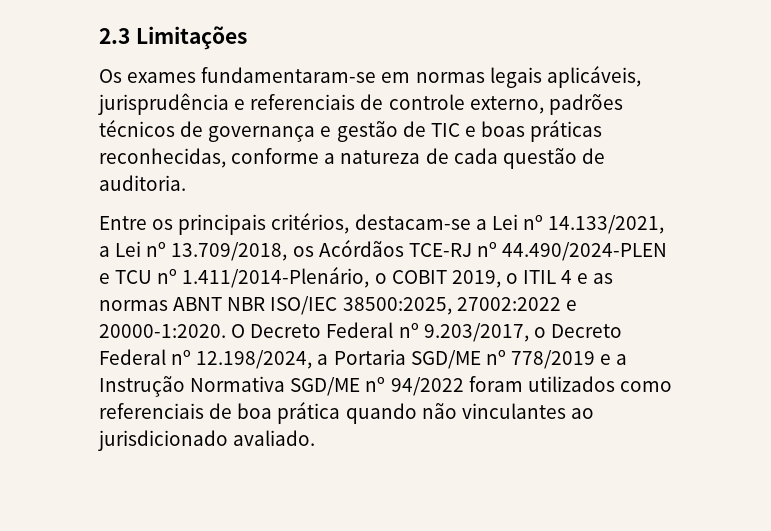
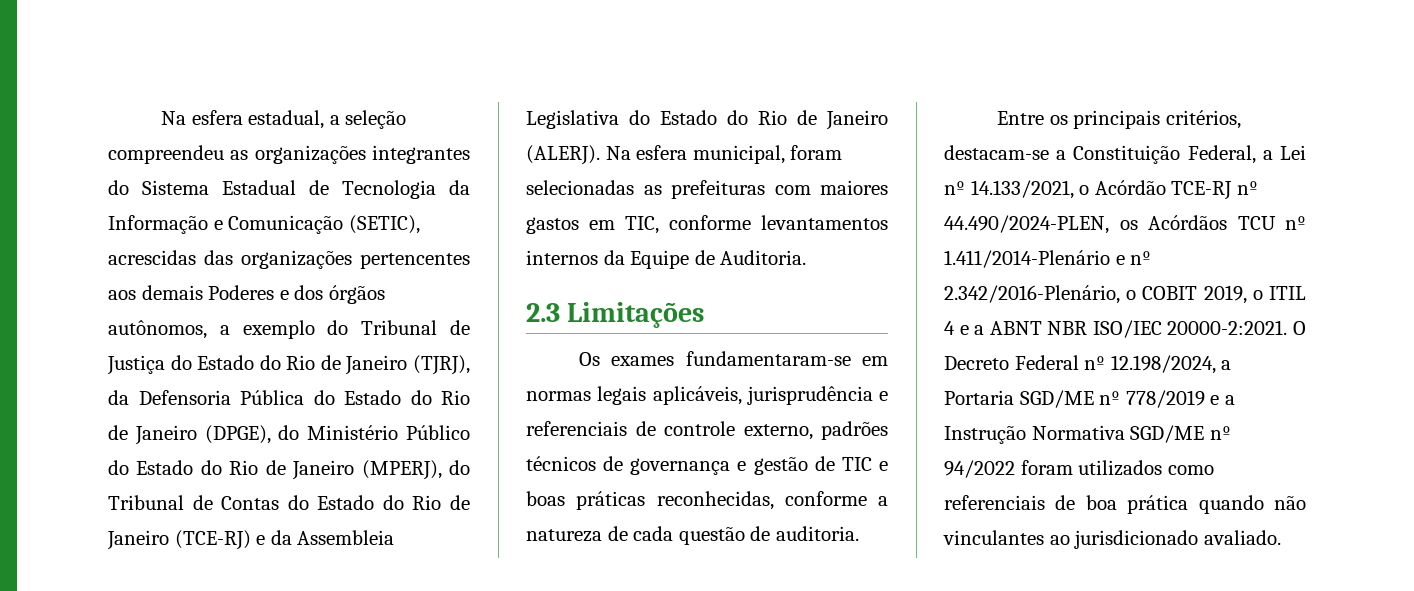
(99, 36) none -> [160,110,407,129] [108,145,470,164] [108,180,470,199] [108,215,420,234] [108,250,470,269] [108,285,385,304] [108,320,470,339] [107,355,470,375] [108,390,470,405] [108,425,471,445] [108,460,470,480] [108,495,470,510] [107,530,395,550] [526,110,888,130] [526,145,843,165] [526,180,888,199] [526,215,888,234] [526,250,807,269] Na esfera estadual, a seleção compreendeu as organizações integrantes do Sistema Estadual de Tecnologia da Informação e Comunicação (SETIC), acrescidas das organizações pertencentes aos demais Poderes e dos órgãos autônomos, a exemplo do Tribunal de Justiça do Estado do Rio de Janeiro (TJRJ), da Defensoria Pública do Estado do Rio de Janeiro (DPGE), do Ministério Público do Estado do Rio de Janeiro (MPERJ), do Tribunal de Contas do Estado do Rio de Janeiro (TCE-RJ) e da Assembleia Legislativa do Estado do Rio de Janeiro (ALERJ). Na esfera municipal, foram selecionadas as prefeituras com maiores gastos em TIC, conforme levantamentos internos da Equipe de Auditoria. //
[491,214,665,234] [99,240,668,261] [99,267,370,288] Lei nº 14.133/2021, a Lei nº 13.709/2018, os Acórdãos TCE-RJ nº 44.490/2024-PLEN e TCU nº 1.411/2014-Plenário, -> [1073,145,1306,164] [944,180,1258,200] [944,215,1306,234] [944,250,1152,268] [944,285,1120,304] Constituição Federal, a Lei nº 14.133/2021, o Acórdão TCE-RJ nº 44.490/2024-PLEN, os Acórdãos TCU nº 1.411/2014-Plenário e nº 2.342/2016-Plenário,
[593,273,614,284] [99,300,168,311] as normas -> [974,325,985,335] a
[342,297,577,315] [99,322,546,342] 38500:2025, 27002:2022 e 20000-1:2020. O Decreto Federal nº 9.203/2017, o -> [1167,320,1306,335] 20000-2:2021. O

